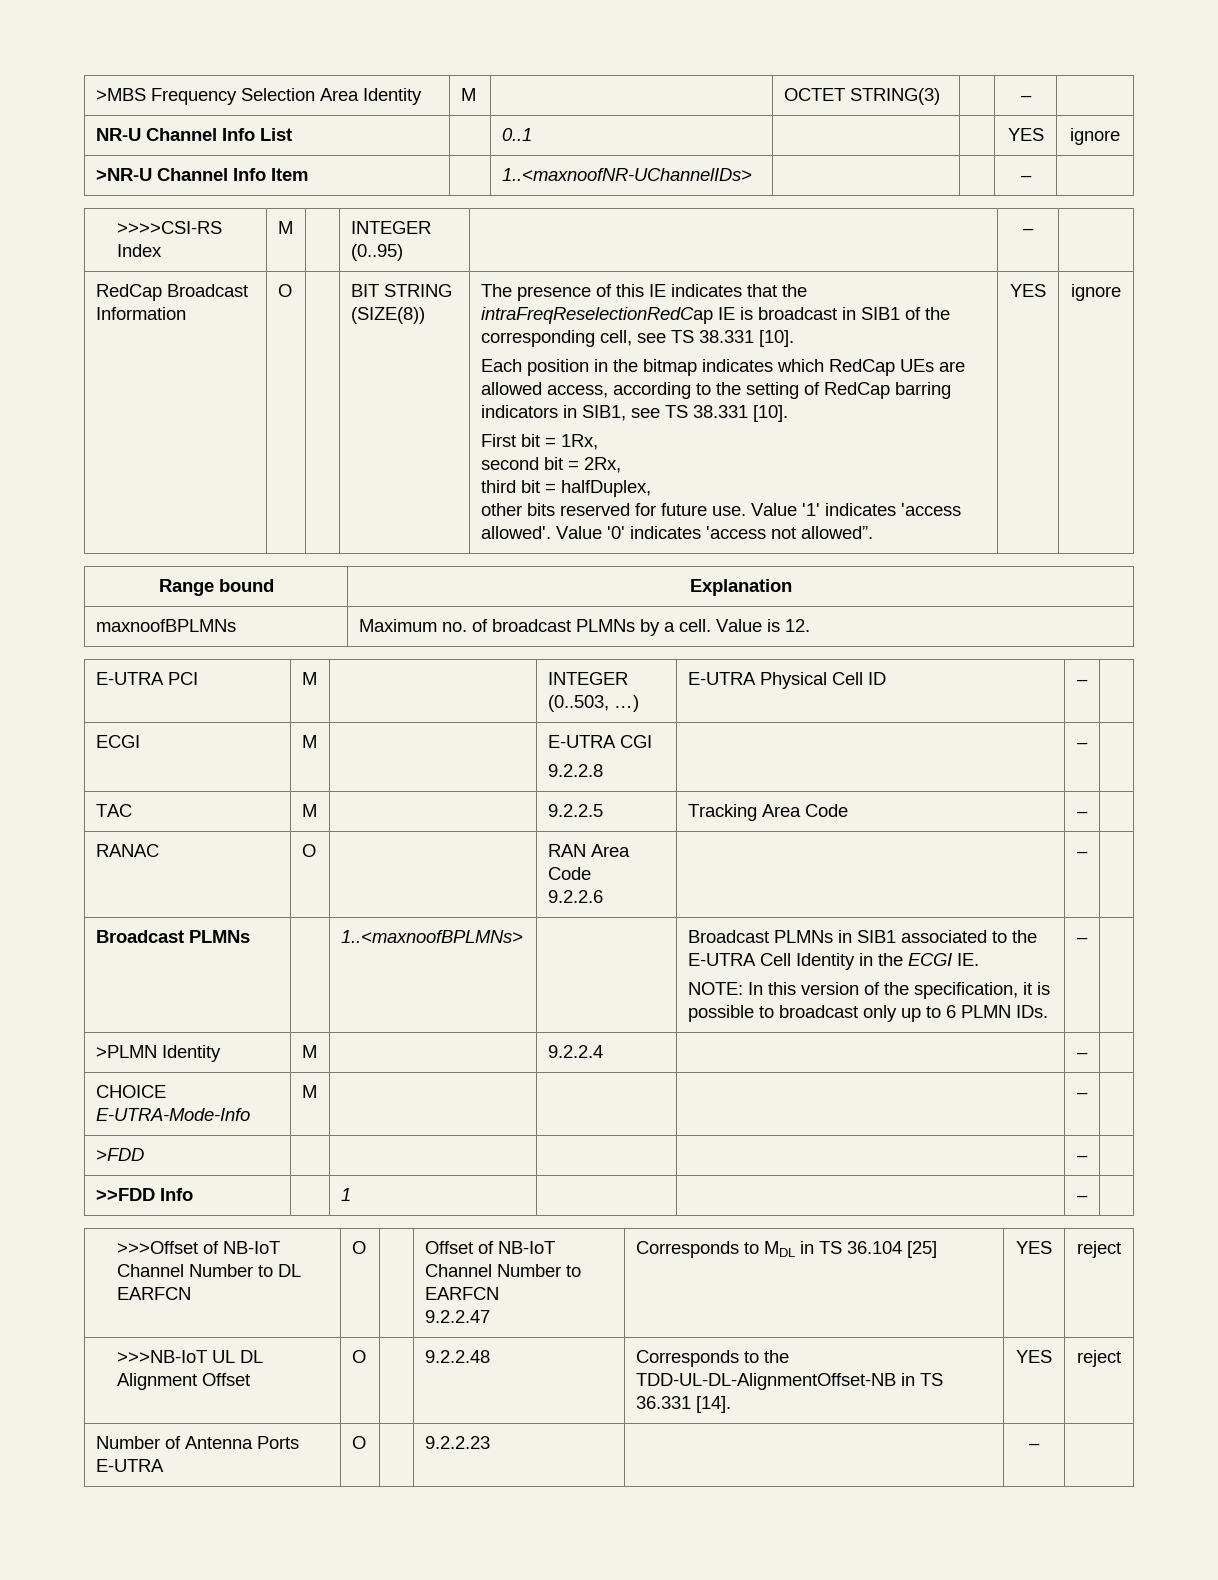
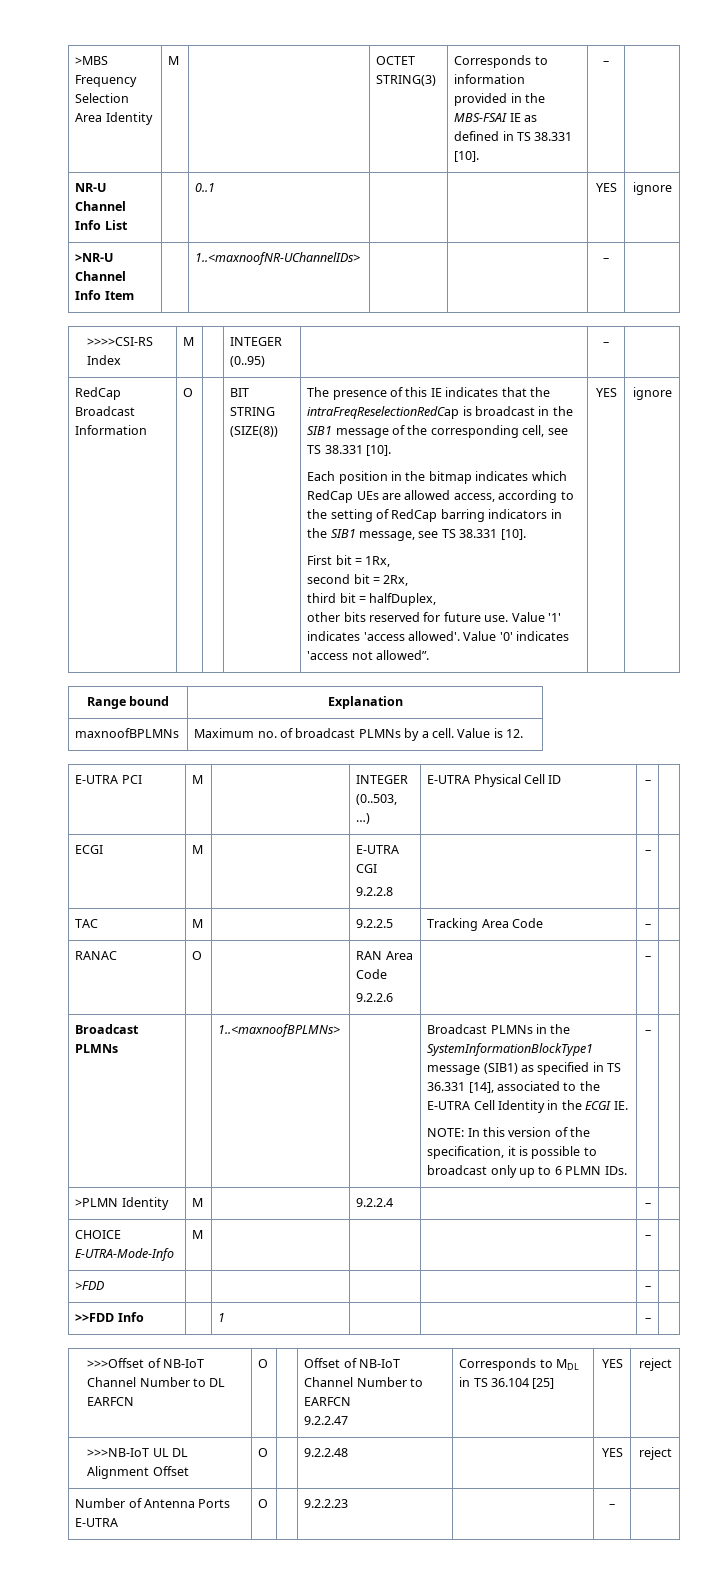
(940, 96) none -> [454,55,548,68] [454,74,526,84] [454,93,546,106] [454,113,538,122] [454,131,573,141] [454,151,480,162] Corresponds to information provided in the MBS-FSAI IE as defined in TS 38.331 [10].
[717,307,735,320] IE -> (460, 412) none
[860,307,900,320] SIB1 -> [552,406,573,416] [307,426,389,438] the SIB1 message
[581,405,626,421] SIB1, -> [307,528,416,541] the SIB1 message,
[856,930,896,943] SIB1 -> [550,1024,571,1034] [427,1043,594,1056] [427,1062,622,1075] [427,1082,494,1093] the SystemInformationBlockType1 message (SIB1) as specified in TS 36.331 [14],
[635,1350,789,1367] [635,1373,943,1390] [635,1396,731,1413] Corresponds to the TDD-UL-DL-AlignmentOffset-NB in TS 36.331 [14]. -> (349, 1452) none

